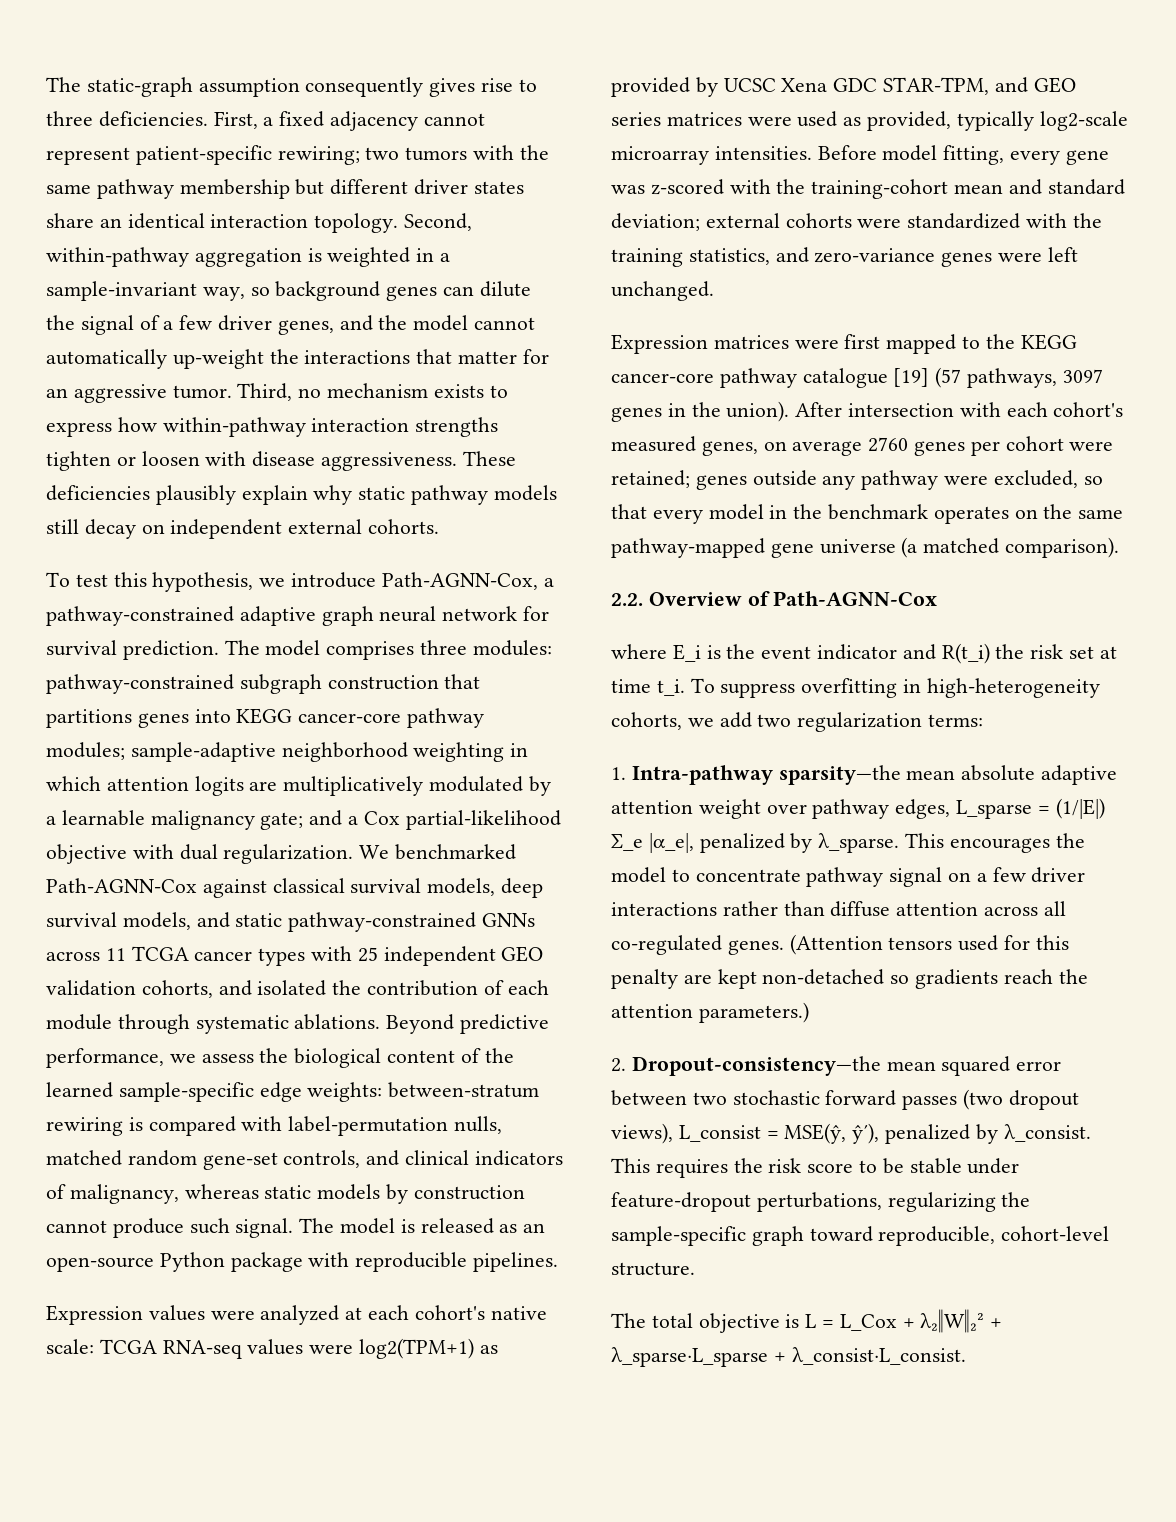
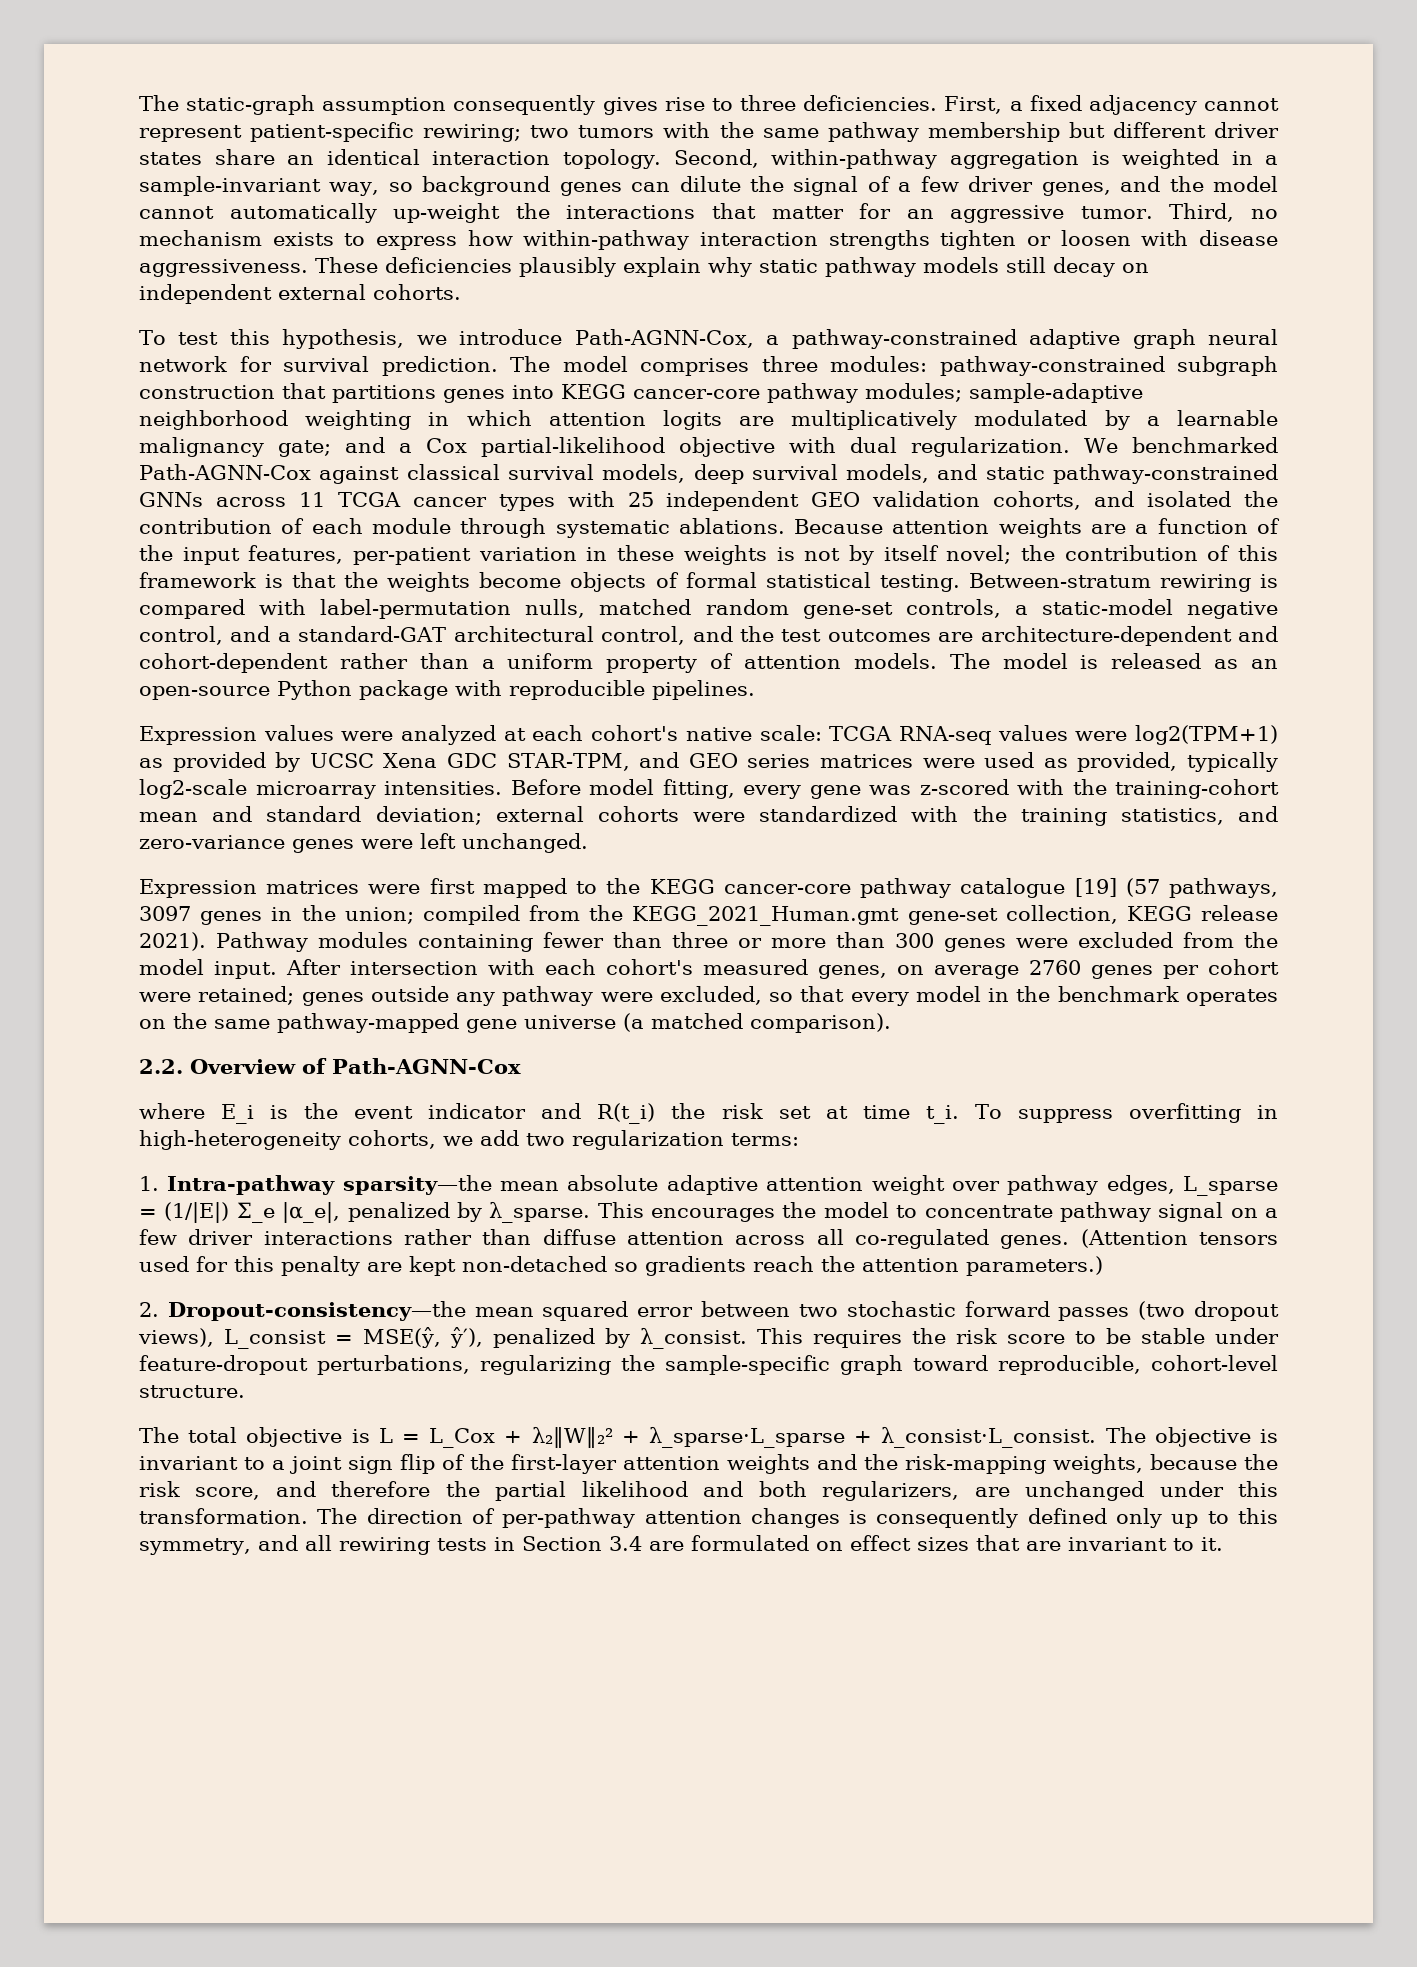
[386,1014,550,1034] [46,1048,514,1068] [46,1082,540,1102] Beyond predictive performance, we assess the biological content of the learned sample-specific edge weights: between-stratum -> [794,518,1280,538] [139,545,1278,565] [139,572,1151,592] Because attention weights are a function of the input features, per-patient variation in these weights is not by itself novel; the contribution of this framework is that the weights become objects of formal statistical testing. Between-stratum
[366,1150,563,1166] [46,1184,525,1204] [46,1218,294,1238] and clinical indicators of malignancy, whereas static models by construction cannot produce such signal. -> [1014,599,1278,619] [139,626,1278,646] [139,653,937,673] a static-model negative control, and a standard-GAT architectural control, and the test outcomes are architecture-dependent and cohort-dependent rather than a uniform property of attention models.
[726,401,790,422] union). -> [344,905,1278,926] [139,932,1278,952] [139,959,277,979] union; compiled from the KEGG_2021_Human.gmt gene-set collection, KEGG release 2021). Pathway modules containing fewer than three or more than 300 genes were excluded from the model input.
(966, 1356) none -> [1105,1427,1279,1447] [139,1454,1278,1474] [139,1481,1278,1501] [139,1508,1278,1528] [139,1535,1223,1555] The objective is invariant to a joint sign flip of the first-layer attention weights and the risk-mapping weights, because the risk score, and therefore the partial likelihood and both regularizers, are unchanged under this transformation. The direction of per-pathway attention changes is consequently defined only up to this symmetry, and all rewiring tests in Section 3.4 are formulated on effect sizes that are invariant to it.

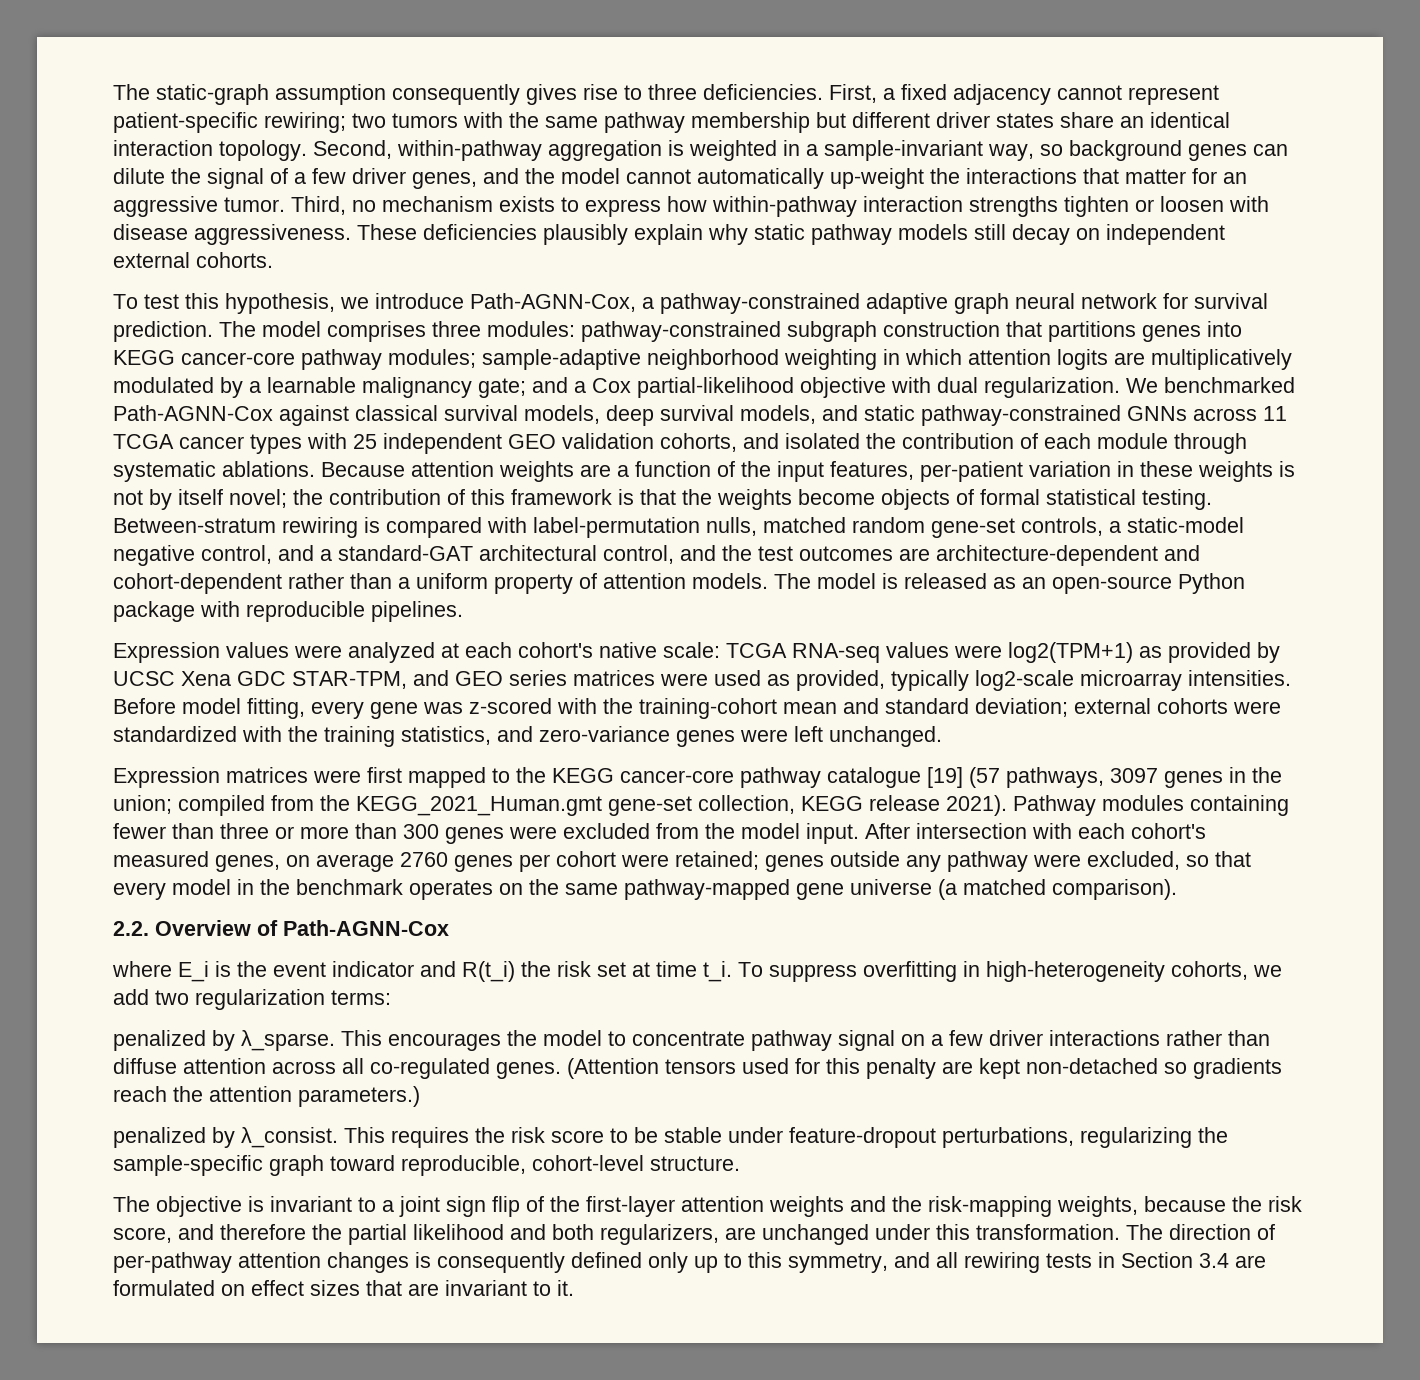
[139,1175,1278,1196] [139,1202,341,1223] 1. Intra-pathway sparsity—the mean absolute adaptive attention weight over pathway edges, L_sparse = (1/|E|) Σ_e |α_e|, -> (391, 997) none
[139,1301,1280,1321] [138,1327,483,1349] 2. Dropout-consistency—the mean squared error between two stochastic forward passes (two dropout views), L_consist = MSE(ŷ, ŷ′), -> (420, 1096) none
[188,1426,1146,1448] total objective is L = L_Cox + λ₂‖W‖₂² + λ_sparse·L_sparse + λ_consist·L_consist. The -> (150, 1204) none

